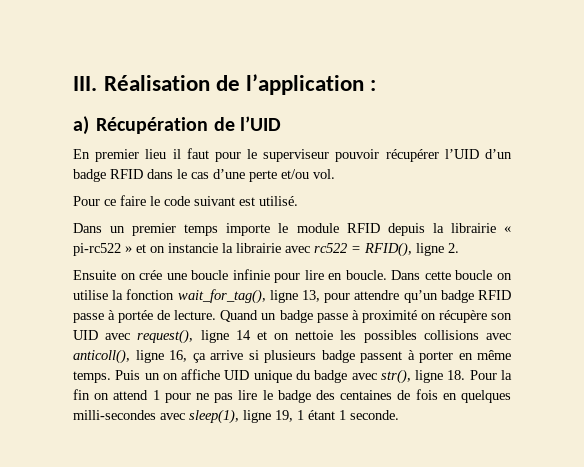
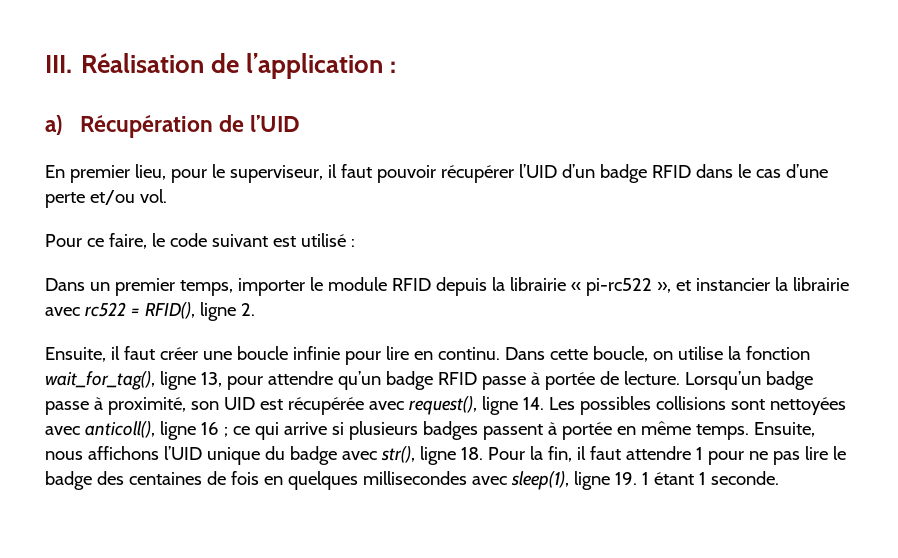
[145,148,330,162] lieu il faut pour le superviseur -> [134,164,372,183] lieu, pour le superviseur, il faut
[120,195,146,206] faire -> [108,233,147,249] faire,
[259,196,298,206] utilisé. -> [300,233,355,247] utilisé :
[184,223,271,236] temps importe -> [179,278,305,296] temps, importer
[125,243,218,253] » et on instancie -> [656,278,770,293] », et instancier
[73,270,163,280] Ensuite on crée -> [45,346,198,362] Ensuite, il faut créer
[345,270,387,280] boucle. -> [437,347,500,360] continu.
[455,270,493,280] boucle -> [592,346,648,362] boucle,
[220,310,277,322] Quand un -> [684,371,761,390] Lorsqu’un
[361,310,512,323] [73,329,512,344] [73,349,206,364] proximité on récupère son UID avec request(), ligne 14 et on nettoie les possibles collisions avec anticoll(), ligne 16, ça -> [107,396,846,415] [45,421,279,440] proximité, son UID est récupérée avec request(), ligne 14. Les possibles collisions sont nettoyées avec anticoll(), ligne 16 ; ce qui
[321,350,355,363] badge -> [422,421,478,440] badges
[419,351,453,363] porter -> [561,422,612,440] portée
[115,369,250,380] Puis un on affiche UID -> [753,422,815,437] [45,446,202,460] Ensuite, nous affichons l’UID
[73,389,149,400] fin on attend -> [547,446,691,462] fin, il faut attendre
[73,410,156,420] milli-secondes -> [362,471,467,485] millisecondes
[275,410,293,422] 19, -> [614,472,637,485] 19.

